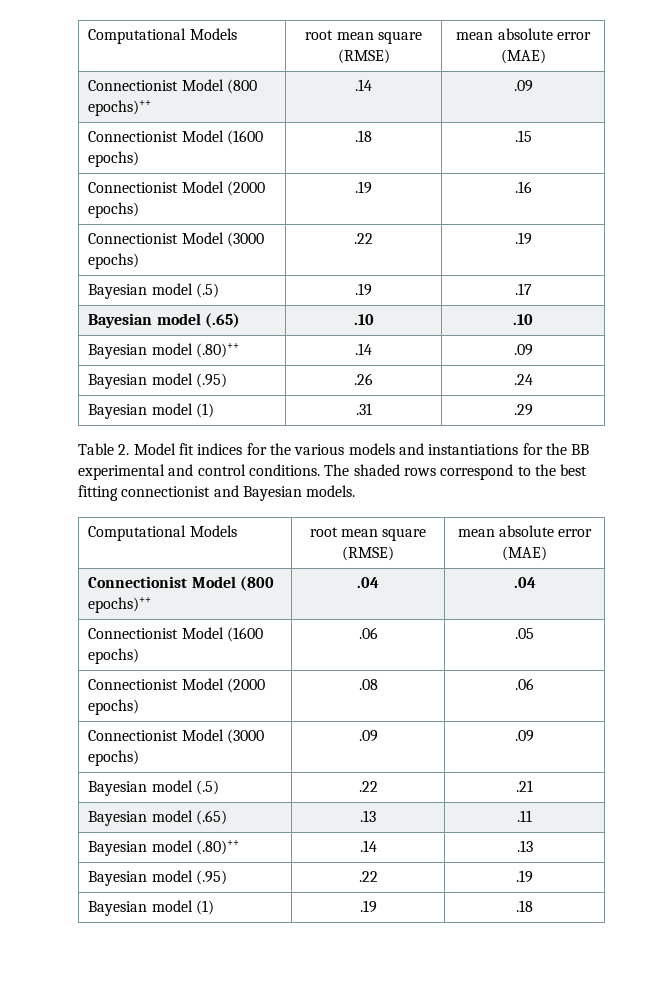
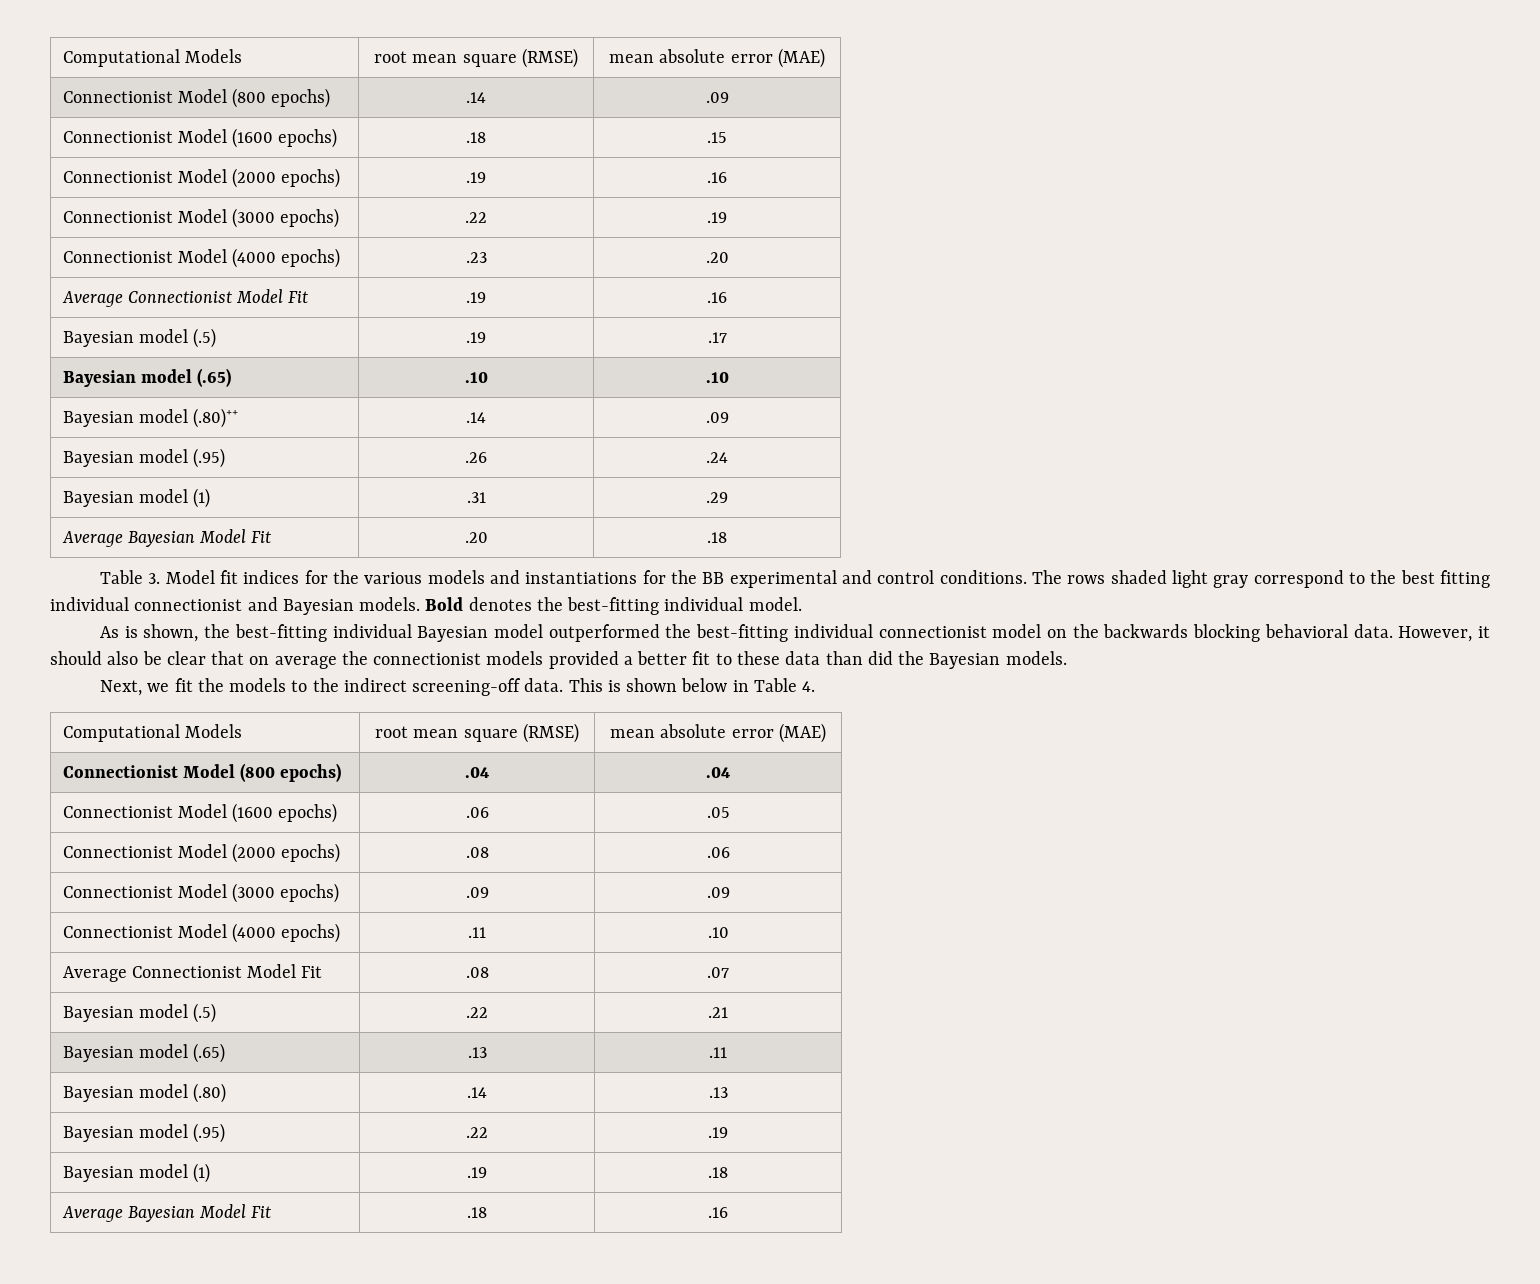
[88,100,152,116] epochs)++ -> [271,88,331,108] epochs)
(532, 238) none -> [62,248,341,268] [465,252,487,263] [705,252,729,263] [61,289,309,307] [466,292,486,303] [707,292,727,303] // Connectionist Model (4000 epochs) | .23 | .20 // Average Connectionist Model Fit | .19 | .16
[78,443,130,455] // Table 2. -> [61,529,272,547] [464,532,488,543] [707,532,727,543] [100,570,161,584] // Average Bayesian Model Fit | .20 | .18 // Table 3.
[353,464,436,476] shaded rows -> [1067,570,1249,588] rows shaded light gray
(118, 493) none -> [50,597,129,611] individual
(356, 491) none -> [425,597,802,615] [100,624,1490,642] [50,651,1067,669] [100,678,816,696] Bold denotes the best-fitting individual model. // As is shown, the best-fitting individual Bayesian model outperformed the best-fitting individual connectionist model on the backwards blocking behavioral data. However, it should also be clear that on average the connectionist models provided a better fit to these data than did the Bayesian models. // Next, we fit the models to the indirect screening-off data. This is shown below in Table 4.
[88,597,152,613] epochs)++ -> [280,763,342,782] epochs)
(534, 736) none -> [62,923,341,943] [468,927,486,938] [707,927,729,938] [62,964,323,982] [465,967,489,978] [707,967,729,978] // Connectionist Model (4000 epochs) | .11 | .10 // Average Connectionist Model Fit | .08 | .07
[195,840,239,855] (.80)++ -> [193,1083,227,1103] (.80)
(533, 906) none -> [61,1204,272,1222] [467,1207,487,1218] [708,1207,728,1218] // Average Bayesian Model Fit | .18 | .16

